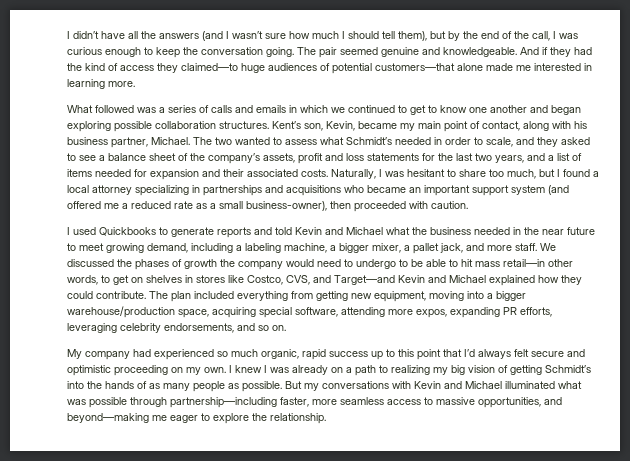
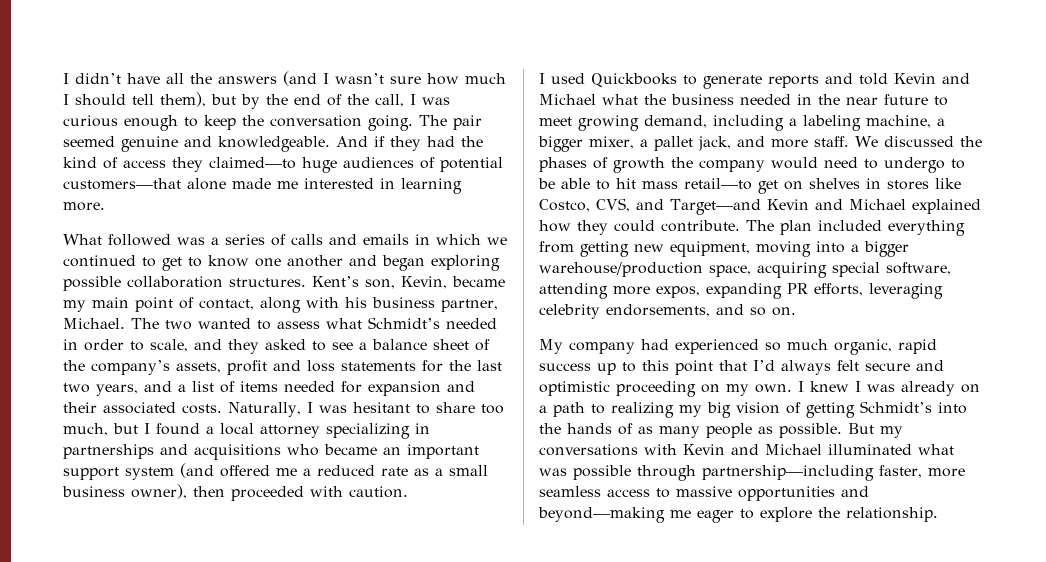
[246,201,327,211] business-owner), -> [62,484,187,499] business owner),
[503,259,573,267] [67,275,110,285] retail—in other words, to -> [684,178,752,190] retail—to
[478,397,541,408] opportunities, -> [738,486,835,501] opportunities

